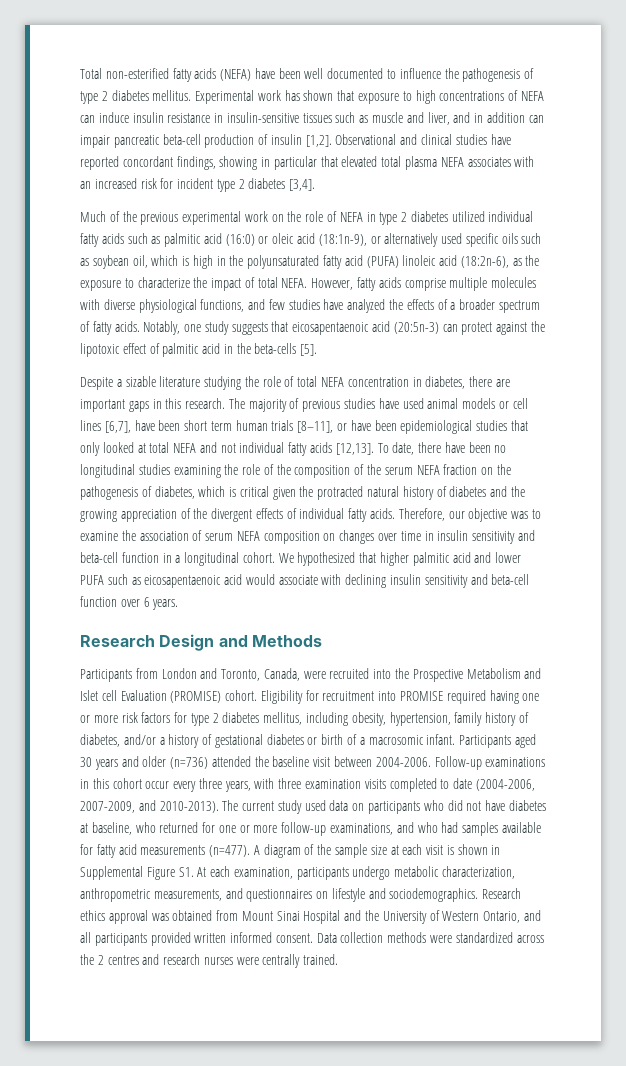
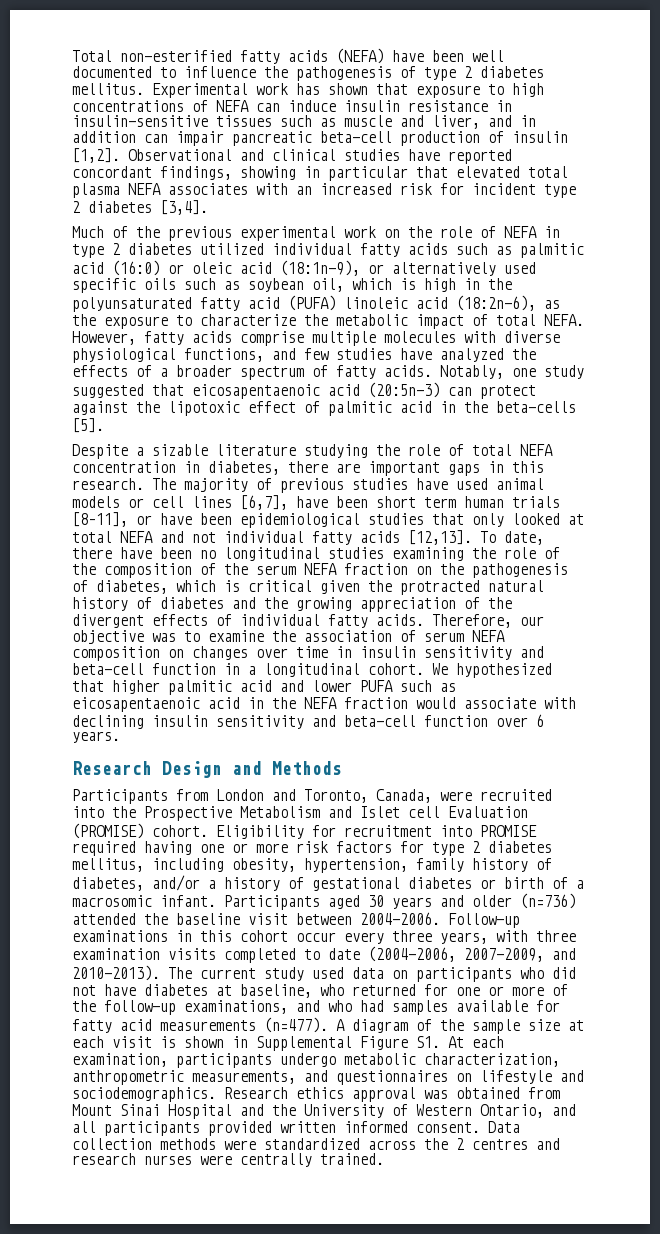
(208, 282) none -> [336,314,408,326] metabolic
[231,322,268,335] suggests -> [72,384,144,398] suggested
(243, 579) none -> [248,697,408,709] in the NEFA fraction
(278, 829) none -> [552,984,568,996] [72,1000,96,1012] of the

